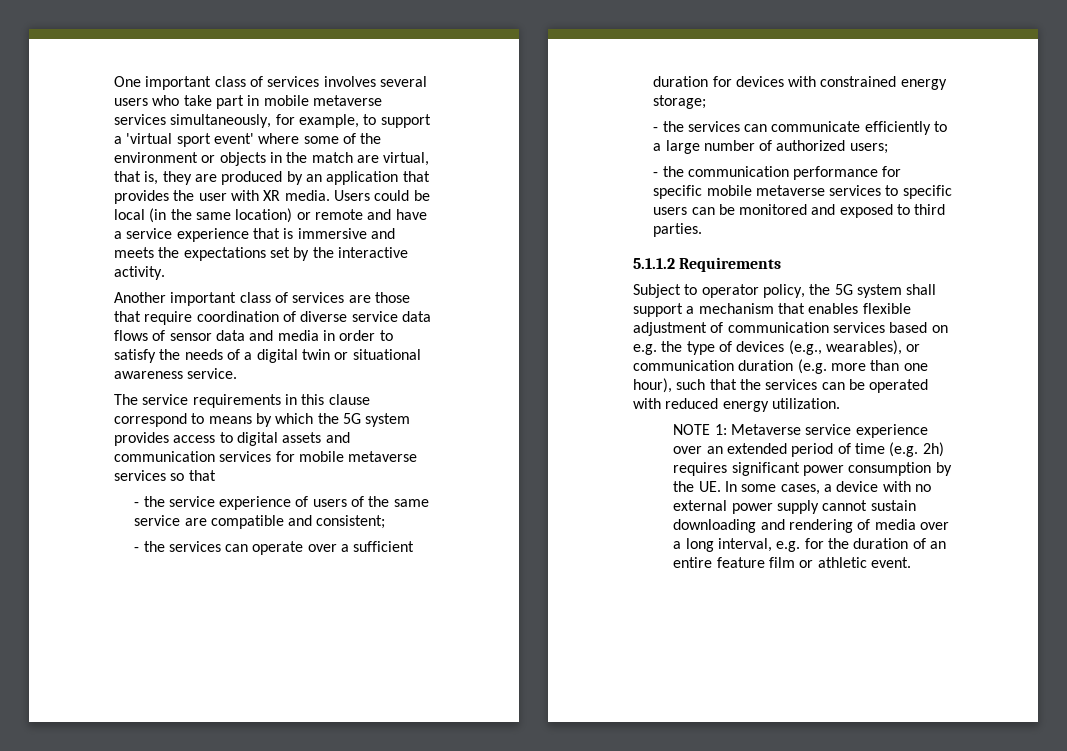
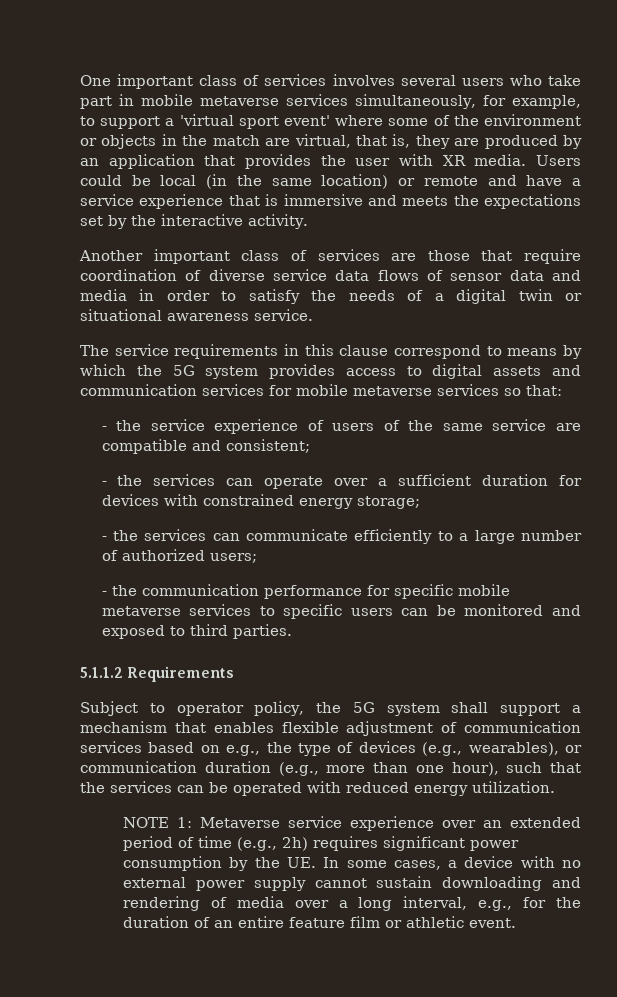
[188,470,216,481] that -> [526,385,562,396] that:
[633,344,657,355] e.g. -> [226,745,261,756] e.g.,
[797,359,827,374] (e.g. -> [278,762,319,776] (e.g.,
[889,442,919,457] (e.g. -> [237,837,278,851] (e.g.,
[776,541,801,552] e.g. -> [478,900,513,911] e.g.,

